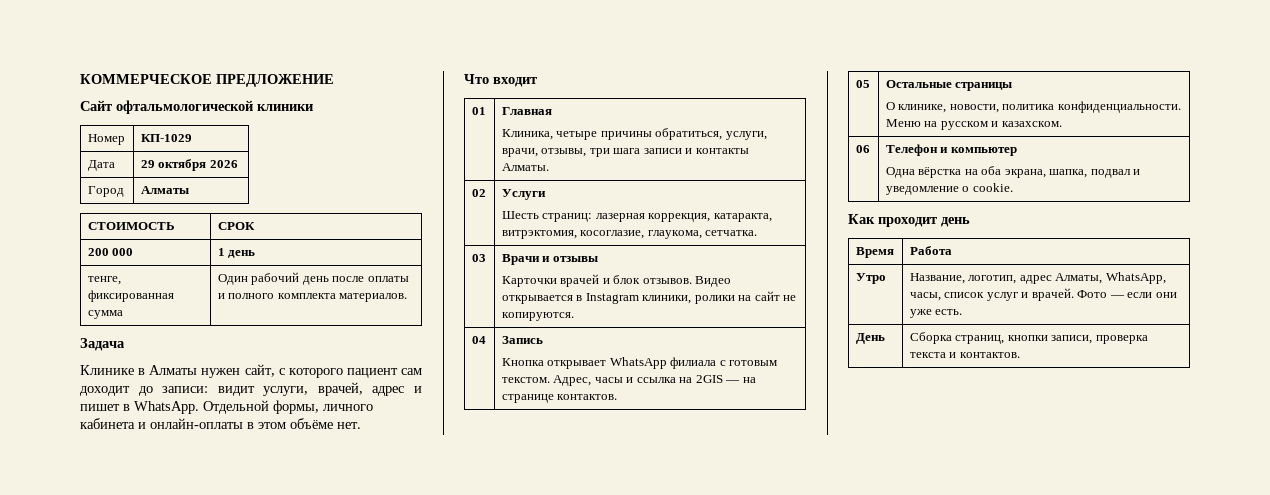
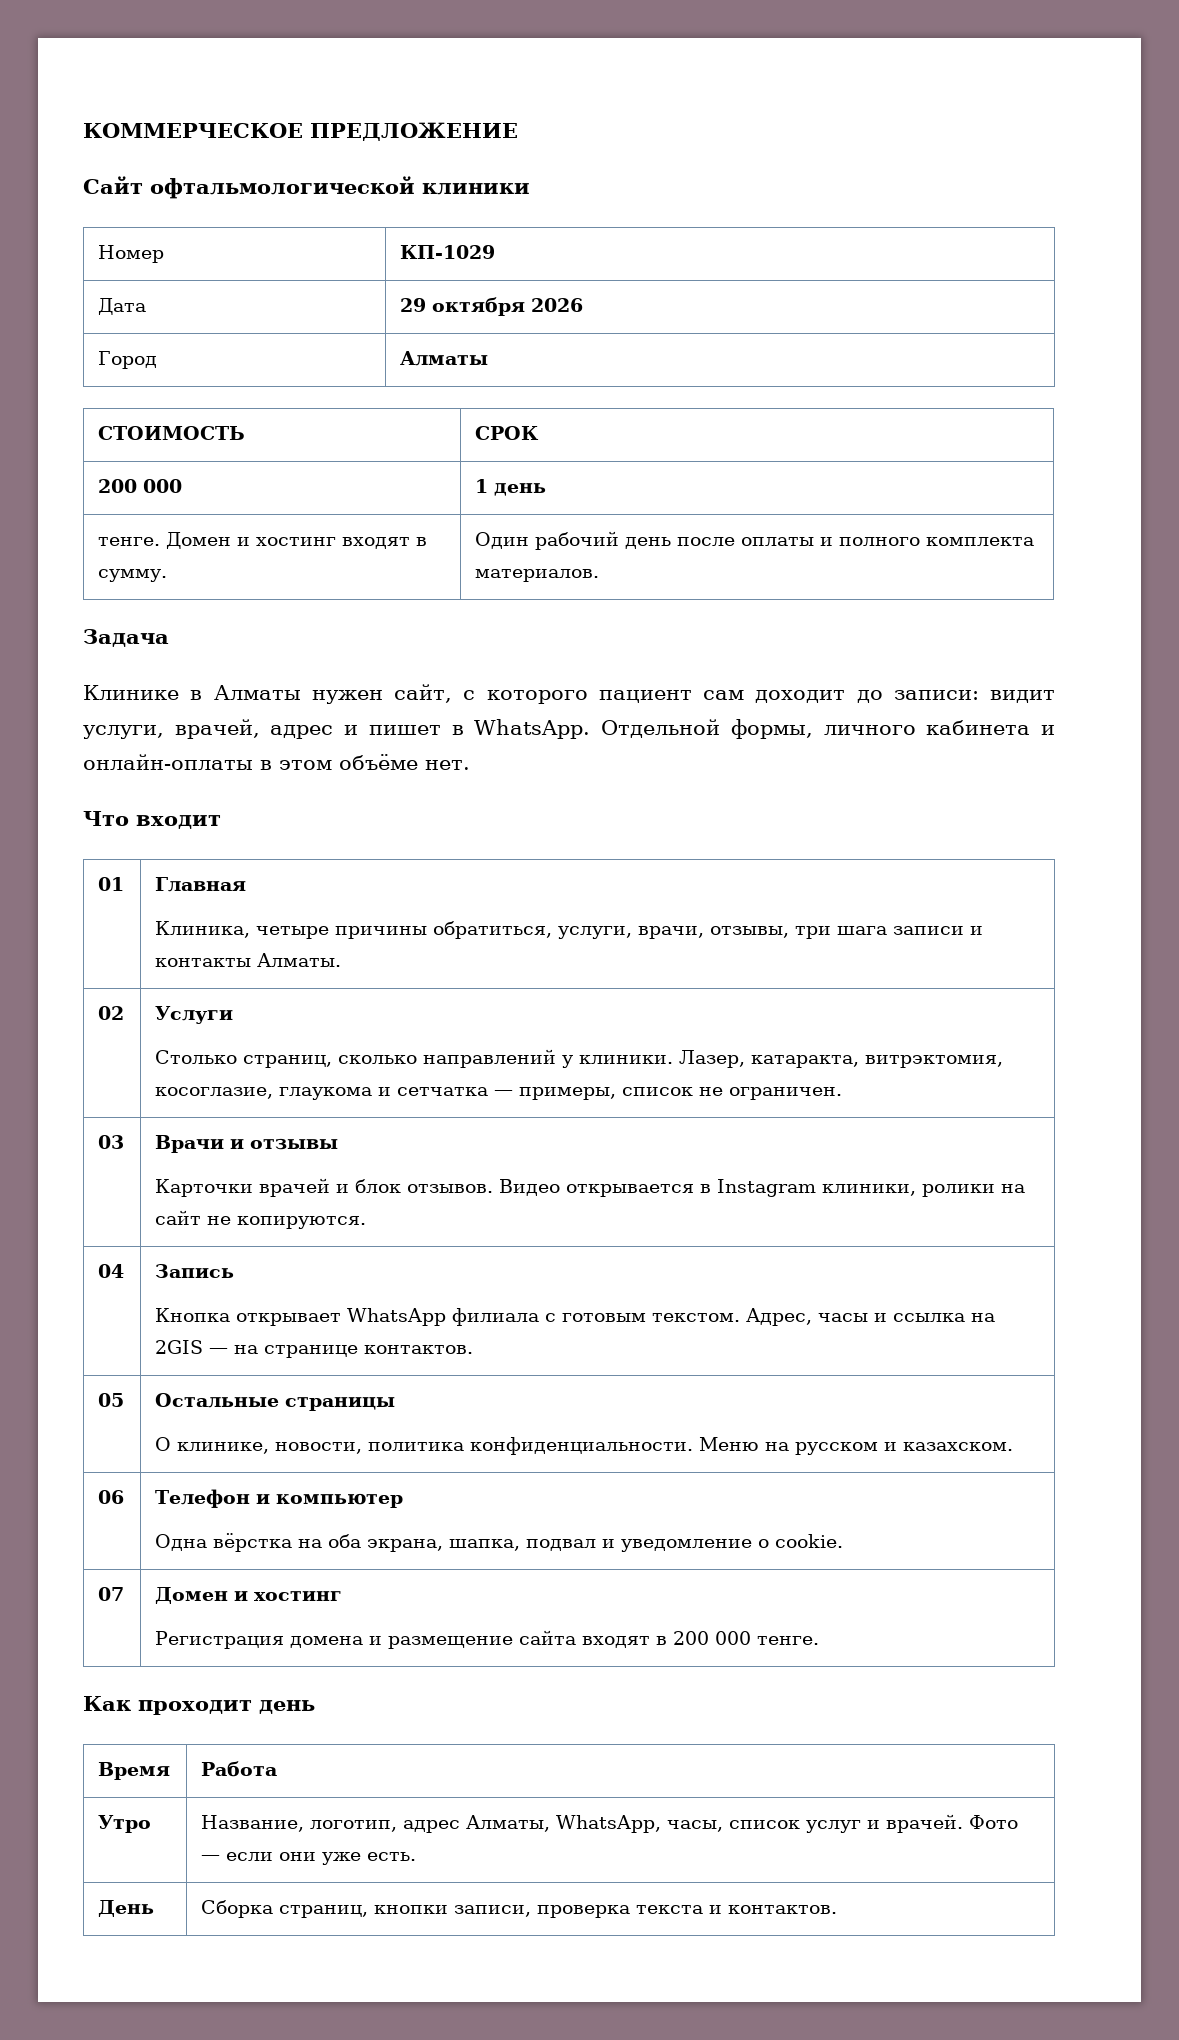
[87,276,121,285] [87,290,174,302] [87,310,123,319] тенге, фиксированная сумма -> [98,532,428,549] [98,569,168,582] тенге. Домен и хостинг входят в сумму.
[501,211,772,222] [501,230,758,239] Шесть страниц: лазерная коррекция, катаракта, витрэктомия, косоглазие, глаукома, сетчатка. -> [155,1049,1004,1068] [155,1087,843,1100] Столько страниц, сколько направлений у клиники. Лазер, катаракта, витрэктомия, косоглазие, глаукома и сетчатка — примеры, список не ограничен.
(1013, 187) none -> [98,1587,125,1601] [155,1587,343,1604] [155,1630,820,1649] // 07 | Домен и хостинг // Регистрация домена и размещение сайта входят в 200 000 тенге.

